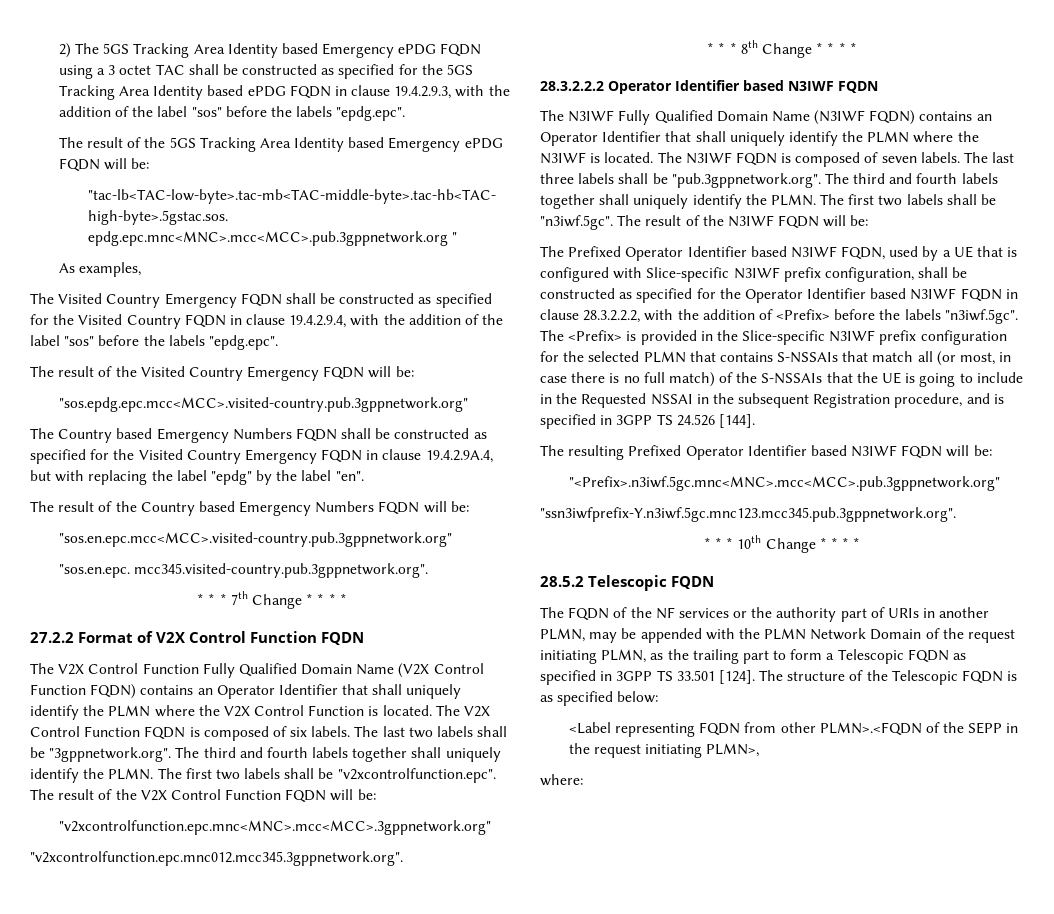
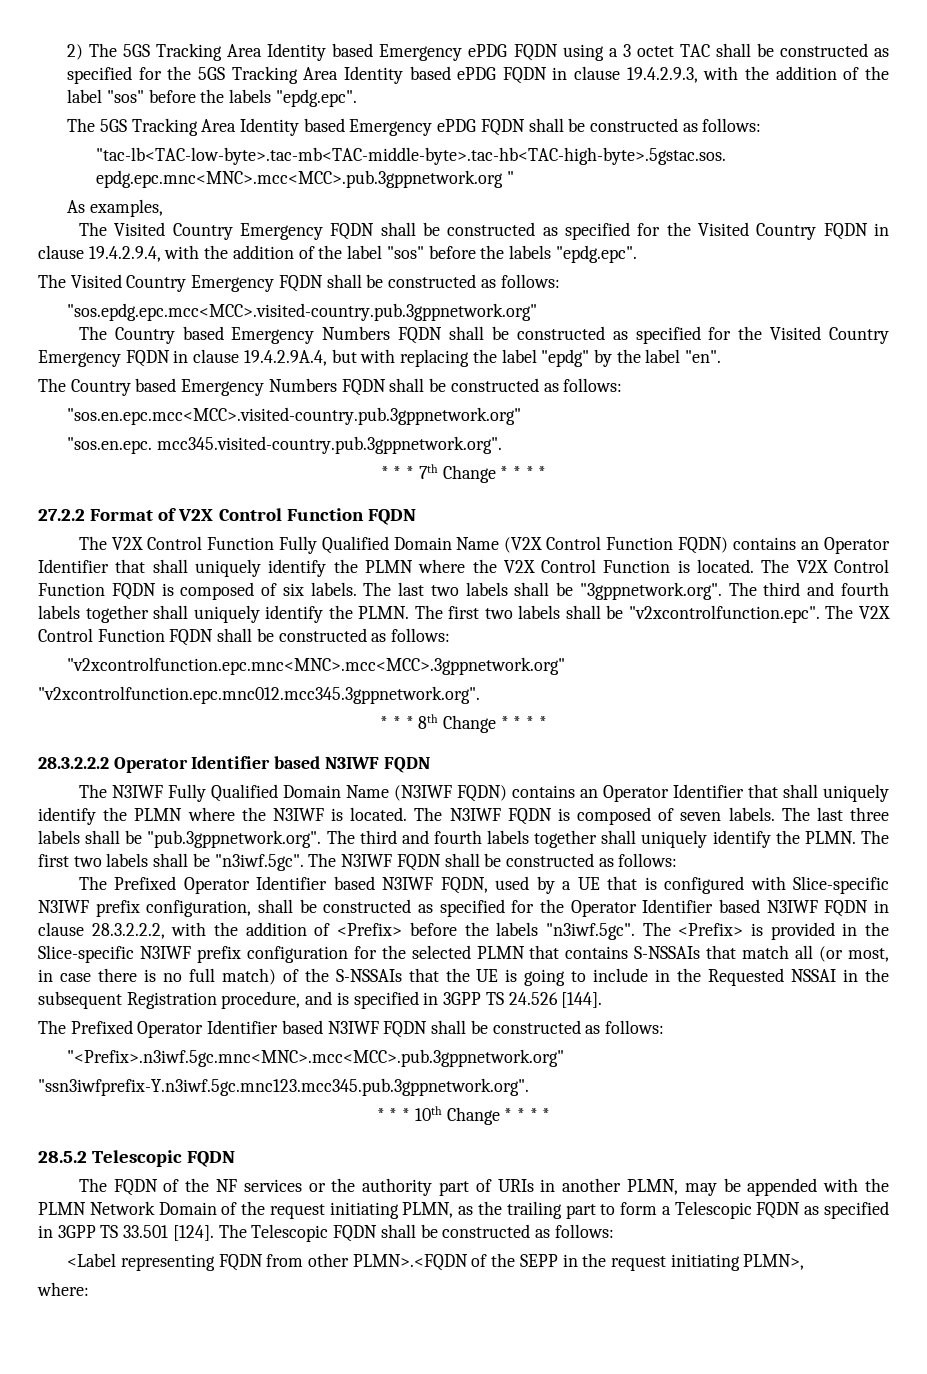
[86,137,503,152] [58,158,150,172] result of the 5GS Tracking Area Identity based Emergency ePDG FQDN will be: -> [99,118,762,136] 5GS Tracking Area Identity based Emergency ePDG FQDN shall be constructed as follows:
[58,366,414,381] result of the Visited Country Emergency FQDN will be: -> [70,274,560,292] Visited Country Emergency FQDN shall be constructed as follows:
[58,501,469,516] result of the Country based Emergency Numbers FQDN will be: -> [70,378,623,396] Country based Emergency Numbers FQDN shall be constructed as follows:
[58,789,376,803] result of the V2X Control Function FQDN will be: -> [859,606,890,619] [38,628,451,646] V2X Control Function FQDN shall be constructed as follows:
[645,215,869,229] result of the N3IWF FQDN will be: -> [341,853,678,871] N3IWF FQDN shall be constructed as follows:
[568,445,625,460] resulting -> (66, 1027) none
[946,445,992,457] will be: -> [431,1020,664,1034] shall be constructed as follows:
[787,670,1018,685] [540,691,659,706] structure of the Telescopic FQDN is as specified below: -> [251,1224,614,1242] Telescopic FQDN shall be constructed as follows:

